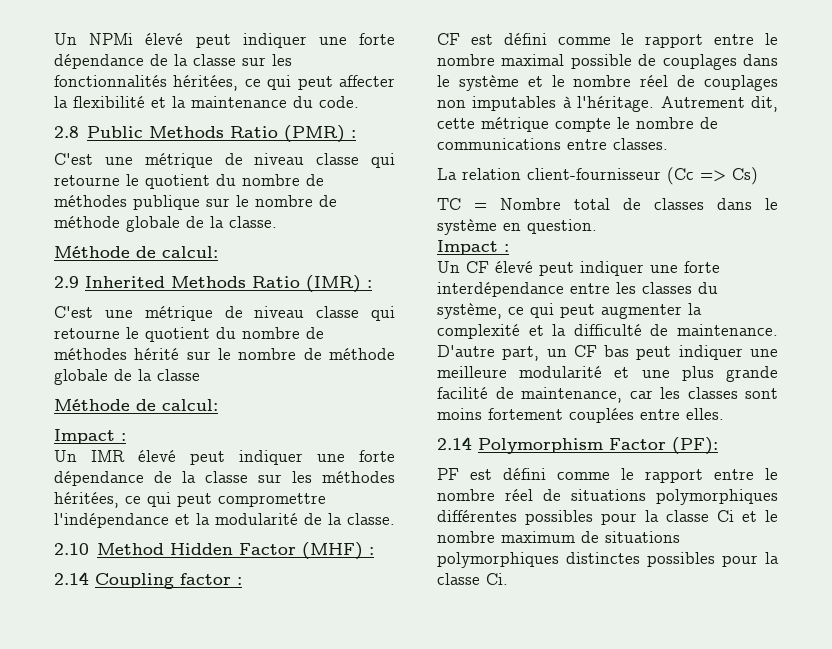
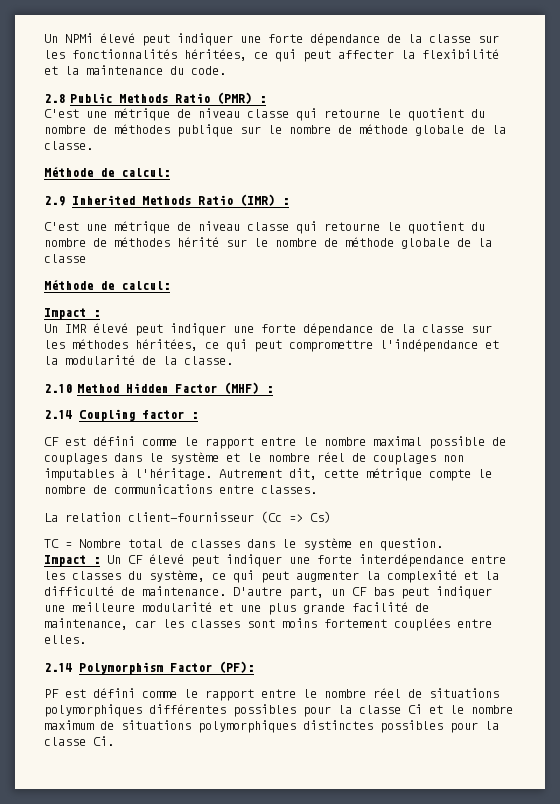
(509, 248) // -> (100, 560) none

